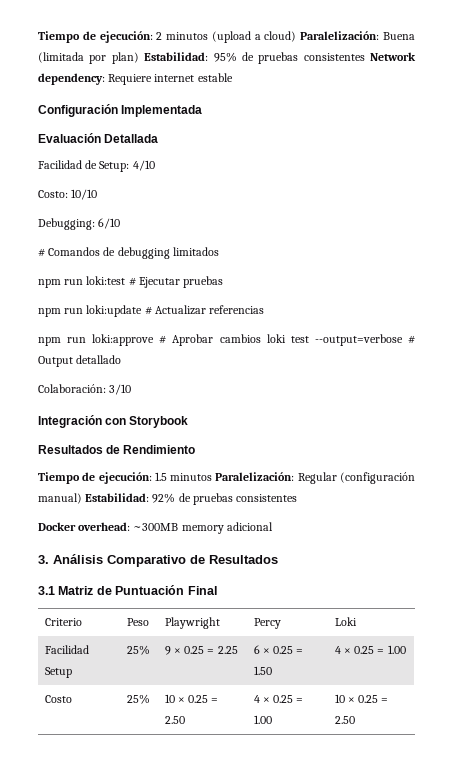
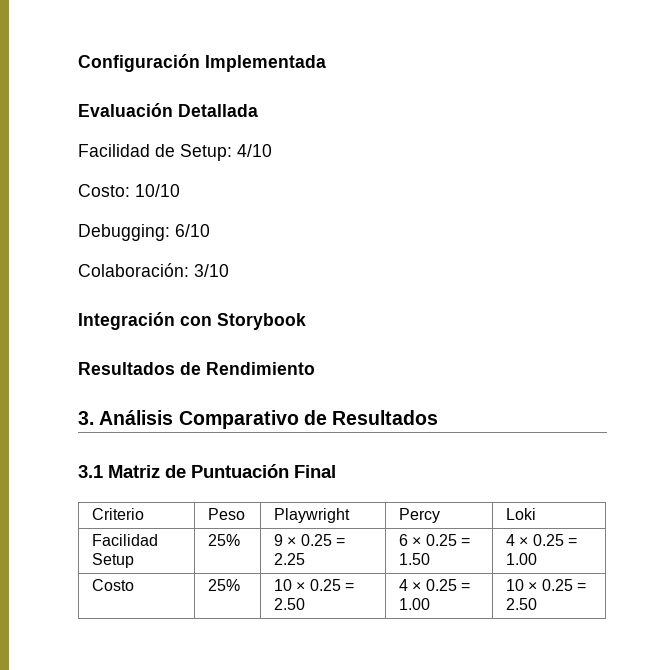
[38,31,415,43] [38,52,416,64] [38,73,233,85] Tiempo de ejecución: 2 minutos (upload a cloud) Paralelización: Buena (limitada por plan) Estabilidad: 95% de pruebas consistentes Network dependency: Requiere internet estable // -> (78, 63) none
[38,247,219,259] [38,276,224,288] [38,305,265,317] [38,334,415,346] [38,355,122,367] // # Comandos de debugging limitados // npm run loki:test # Ejecutar pruebas // npm run loki:update # Actualizar referencias // npm run loki:approve # Aprobar cambios loki test --output=verbose # Output detallado -> (210, 230) none
[38,472,415,484] [38,493,298,505] [38,522,273,534] // Tiempo de ejecución: 1.5 minutos Paralelización: Regular (configuración manual) Estabilidad: 92% de pruebas consistentes // Docker overhead: ~300MB memory adicional -> (315, 368) none

